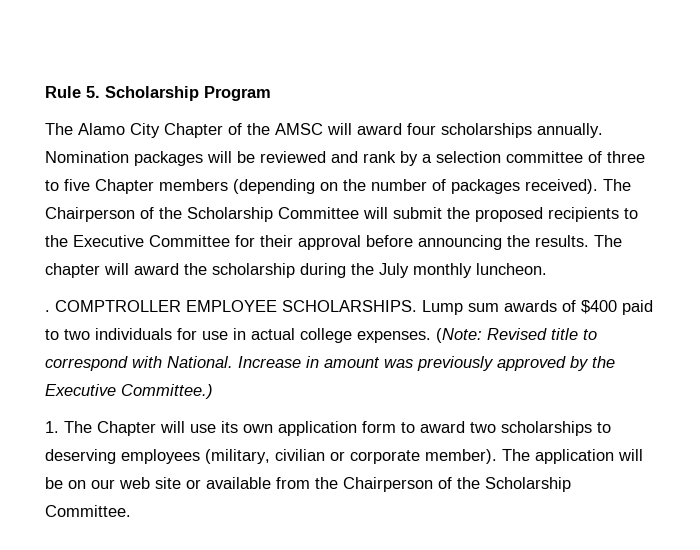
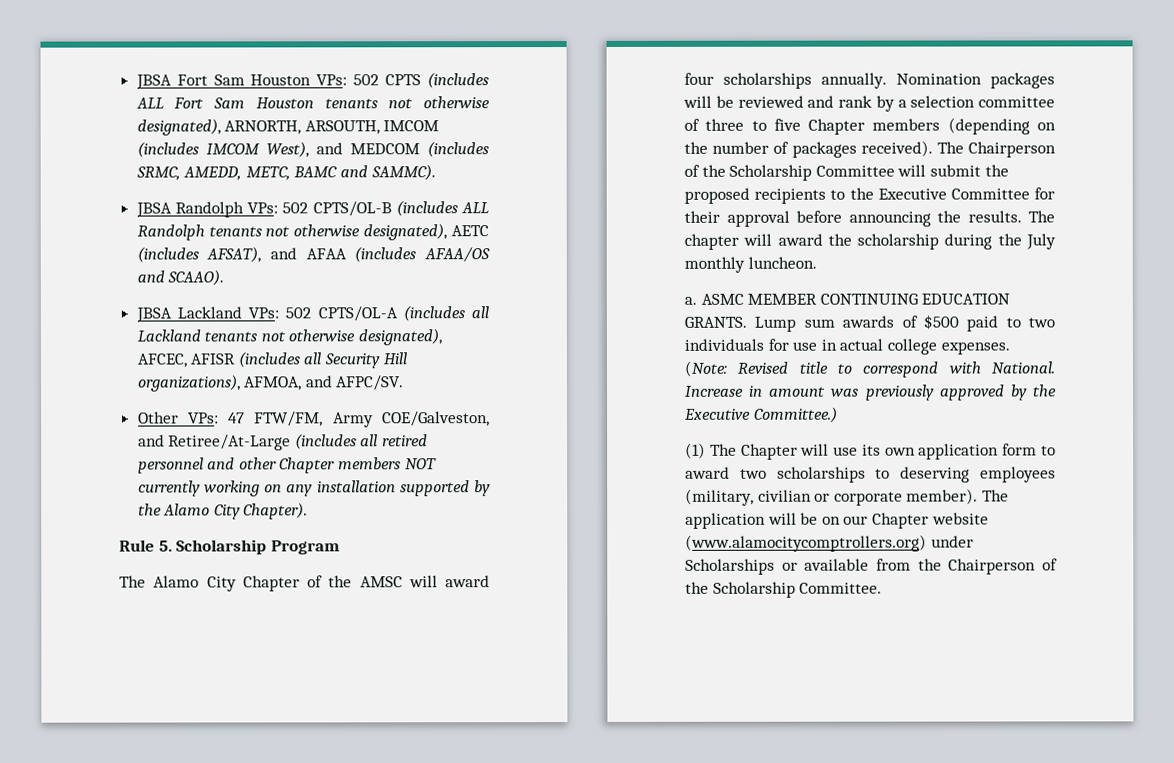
(45, 92) none -> [135,72,489,90] [135,96,490,109] [136,118,440,136] [136,141,489,158] [135,164,436,181] [135,200,489,218] [136,223,490,241] [136,246,491,263] [136,269,225,286] [135,305,489,323] [136,328,443,346] [136,351,407,369] [136,374,405,392] [137,411,490,428] [137,433,429,451] [137,457,437,474] [137,480,491,497] [137,502,309,520] JBSA Fort Sam Houston VPs: 502 CPTS (includes ALL Fort Sam Houston tenants not otherwise designated), ARNORTH, ARSOUTH, IMCOM (includes IMCOM West), and MEDCOM (includes SRMC, AMEDD, METC, BAMC and SAMMC). // JBSA Randolph VPs: 502 CPTS/OL-B (includes ALL Randolph tenants not otherwise designated), AETC (includes AFSAT), and AFAA (includes AFAA/OS and SCAAO). // JBSA Lackland VPs: 502 CPTS/OL-A (includes all Lackland tenants not otherwise designated), AFCEC, AFISR (includes all Security Hill organizations), AFMOA, and AFPC/SV. // Other VPs: 47 FTW/FM, Army COE/Galveston, and Retiree/At-Large (includes all retired personnel and other Chapter members NOT currently working on any installation supported by the Alamo City Chapter). //
[45,300,417,312] . COMPTROLLER EMPLOYEE SCHOLARSHIPS. -> [684,293,1011,305] [684,316,747,328] a. ASMC MEMBER CONTINUING EDUCATION GRANTS.
[581,300,617,314] $400 -> [922,314,959,330] $500
[45,421,59,433] 1. -> [685,442,706,459] (1)
[119,477,181,489] web site -> [871,512,989,529] [685,534,974,552] [685,558,775,575] Chapter website (www.alamocitycomptrollers.org) under Scholarships

